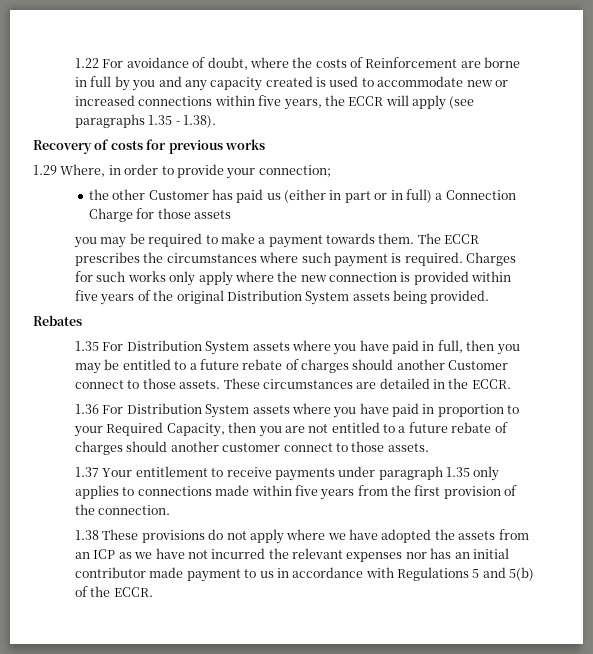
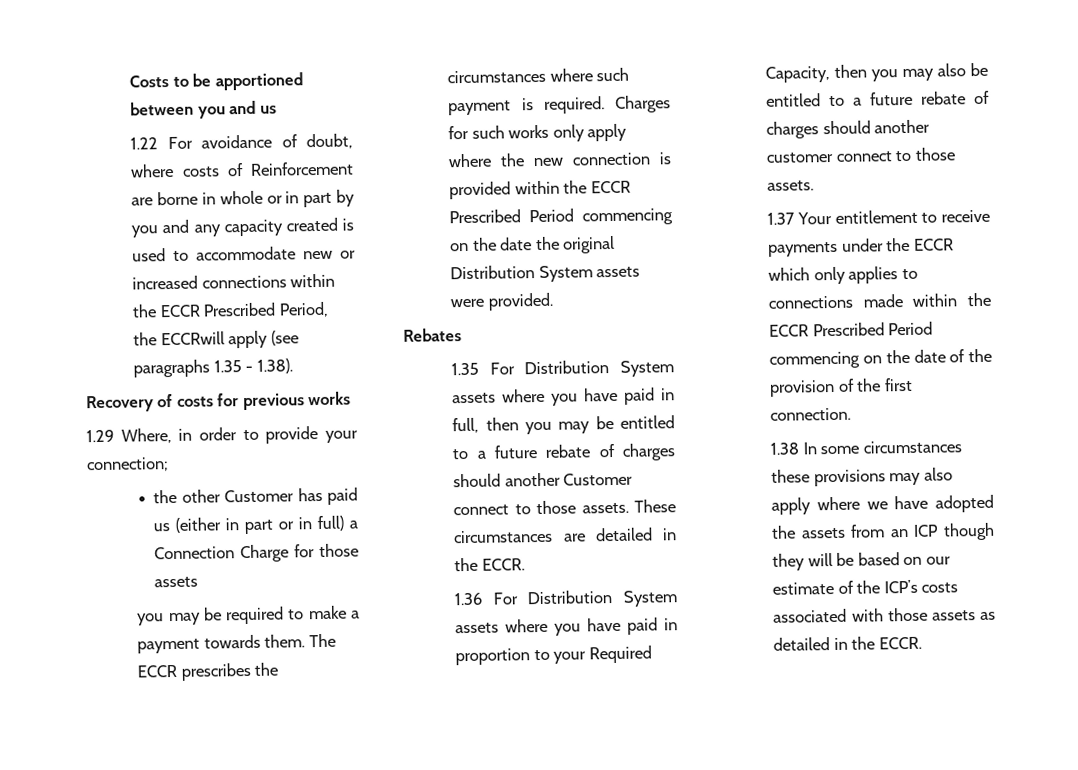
(75, 63) none -> [129,72,303,91] [130,100,277,119] Costs to be apportioned between you and us //
[292,57,313,68] the -> (175, 170) none
[90,76,112,87] full -> [219,190,333,208] whole or in part
[258,95,409,110] five years, the ECCR will -> [132,301,329,318] [133,331,225,346] the ECCR Prescribed Period, the ECCRwill
[75,290,151,305] five years of -> [563,180,631,194] [449,208,673,226] [450,237,533,252] the ECCR Prescribed Period commencing on the date
[393,290,428,304] being -> [450,298,485,308] were
[284,424,329,433] are not -> [902,62,988,82] may also be
[378,466,471,480] paragraph 1.35 -> [886,237,954,252] [768,267,811,281] the ECCR which
[294,485,441,500] five years from the first -> [967,292,991,307] [769,321,934,337] [769,348,992,369] the ECCR Prescribed Period commencing on the date of the
(96, 509) none -> [883,377,913,392] first
[102,529,247,543] These provisions do not -> [802,440,962,455] [771,467,953,487] In some circumstances these provisions may also
[118,548,509,562] [75,567,535,582] [75,586,89,597] as we have not incurred the relevant expenses nor has an initial contributor made payment to us in accordance with Regulations 5 and 5(b) of -> [943,522,995,541] [772,552,951,571] [772,579,959,595] [773,607,996,623] [773,637,848,651] though they will be based on our estimate of the ICP’s costs associated with those assets as detailed in

